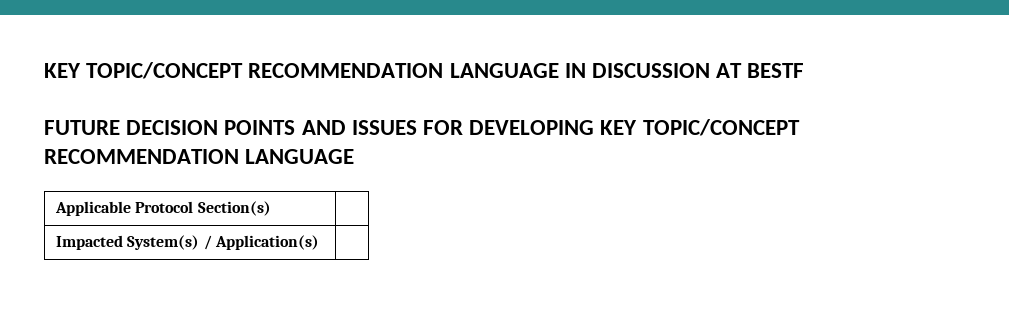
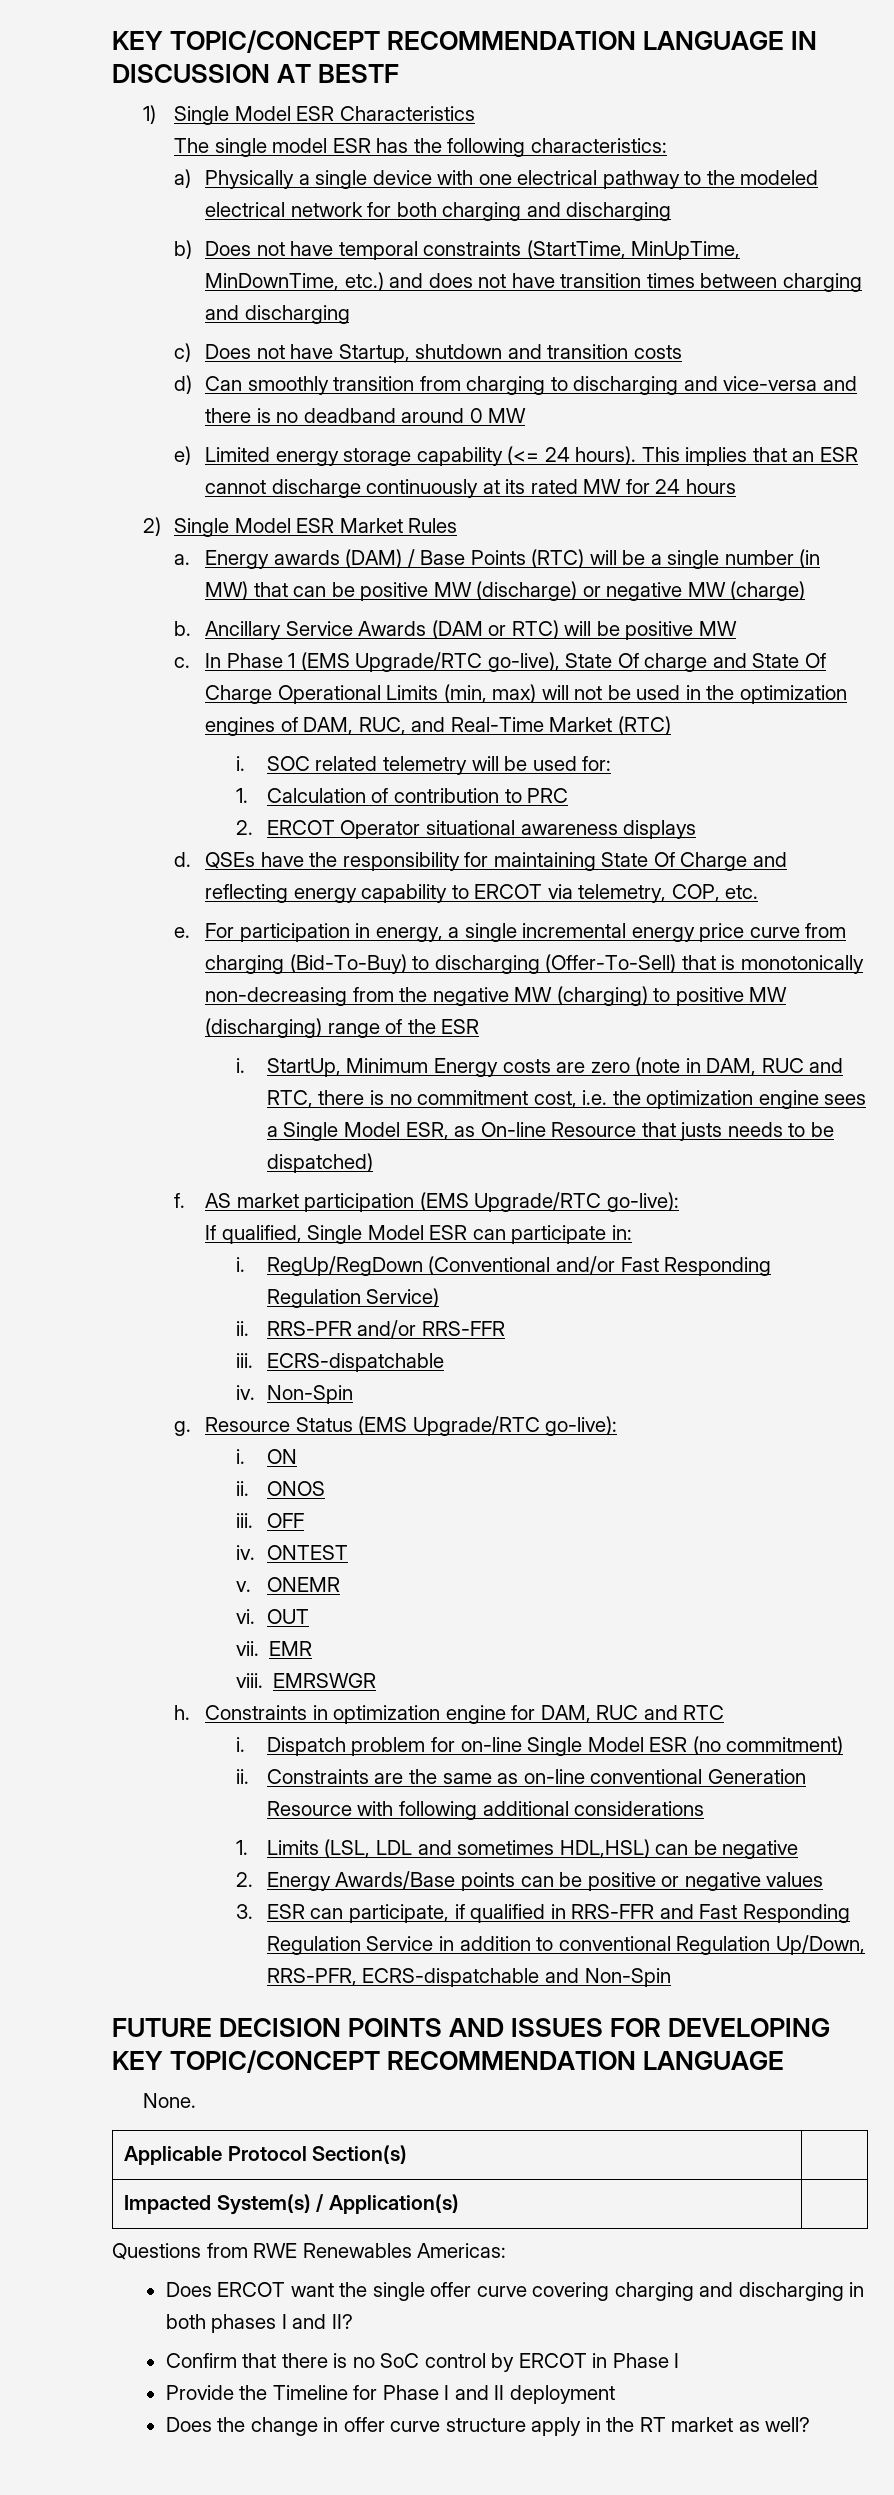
(805, 70) none -> [142,105,475,125] [173,138,667,157] [173,169,819,189] [204,202,672,221] [173,240,741,260] [204,272,862,292] [204,305,350,324] [173,343,682,363] [173,375,857,395] [204,408,527,423] [173,446,858,466] [204,479,736,498] [142,517,458,537] [173,549,821,569] [204,581,806,601] [173,620,737,640] [173,652,826,672] [204,684,847,704] [204,716,671,736] [235,756,612,775] [235,788,569,803] [235,820,697,839] [173,852,787,871] [204,884,759,903] [173,923,847,942] [204,954,864,974] [204,986,788,1006] [204,1018,480,1038] [235,1057,844,1077] [266,1090,867,1109] [266,1122,834,1141] [266,1153,373,1173] [173,1192,679,1212] [204,1225,632,1244] [235,1256,772,1276] [266,1288,440,1308] [235,1320,506,1338] [235,1353,444,1372] [235,1385,353,1404] [173,1416,618,1436] [235,1449,297,1464] [235,1481,325,1496] [235,1513,304,1528] [235,1545,348,1560] [235,1577,340,1592] [235,1609,309,1624] [235,1641,313,1656] [235,1673,377,1688] [173,1705,725,1724] [235,1736,844,1756] [235,1769,806,1784] [266,1801,705,1820] [235,1839,799,1859] [235,1871,824,1891] [235,1904,850,1923] [266,1935,865,1955] [266,1968,671,1987] // 1) Single Model ESR Characteristics // The single model ESR has the following characteristics: // a) Physically a single device with one electrical pathway to the modeled electrical network for both charging and discharging // b) Does not have temporal constraints (StartTime, MinUpTime, MinDownTime, etc.) and does not have transition times between charging and discharging // c) Does not have Startup, shutdown and transition costs // d) Can smoothly transition from charging to discharging and vice-versa and there is no deadband around 0 MW // e) Limited energy storage capability (<= 24 hours). This implies that an ESR cannot discharge continuously at its rated MW for 24 hours // 2) Single Model ESR Market Rules // a. Energy awards (DAM) / Base Points (RTC) will be a single number (in MW) that can be positive MW (discharge) or negative MW (charge) // b. Ancillary Service Awards (DAM or RTC) will be positive MW // c. In Phase 1 (EMS Upgrade/RTC go-live), State Of charge and State Of Charge Operational Limits (min, max) will not be used in the optimization engines of DAM, RUC, and Real-Time Market (RTC) // i. SOC related telemetry will be used for: // 1. Calculation of contribution to PRC // 2. ERCOT Operator situational awareness displays // d. QSEs have the responsibility for maintaining State Of Charge and reflecting energy capability to ERCOT via telemetry, COP, etc. // e. For participation in energy, a single incremental energy price curve from charging (Bid-To-Buy) to discharging (Offer-To-Sell) that is monotonically non-decreasing from the negative MW (charging) to positive MW (discharging) range of the ESR // i. StartUp, Minimum Energy costs are zero (note in DAM, RUC and RTC, there is no commitment cost, i.e. the optimization engine sees a Single Model ESR, as On-line Resource that justs needs to be dispatched) // f. AS market participation (EMS Upgrade/RTC go-live): // If qualified, Single Model ESR can participate in: // i. RegUp/RegDown (Conventional and/or Fast Responding Regulation Service) // ii. RRS-PFR and/or RRS-FFR // iii. ECRS-dispatchable // iv. Non-Spin // g. Resource Status (EMS Upgrade/RTC go-live): // i. ON // ii. ONOS // iii. OFF // iv. ONTEST // v. ONEMR // vi. OUT // vii. EMR // viii. EMRSWGR // h. Constraints in optimization engine for DAM, RUC and RTC // i. Dispatch problem for on-line Single Model ESR (no commitment) // ii. Constraints are the same as on-line conventional Generation Resource with following additional considerations // 1. Limits (LSL, LDL and sometimes HDL,HSL) can be negative // 2. Energy Awards/Base points can be positive or negative values // 3. ESR can participate, if qualified in RRS-FFR and Fast Responding Regulation Service in addition to conventional Regulation Up/Down, RRS-PFR, ECRS-dispatchable and Non-Spin
(355, 156) none -> [142,2093,196,2108] // None.
(319, 242) none -> [112,2243,507,2260] [165,2282,865,2301] [165,2314,353,2333] [165,2353,680,2372] [165,2385,615,2404] [165,2417,811,2436] // Questions from RWE Renewables Americas: // Does ERCOT want the single offer curve covering charging and discharging in both phases I and II? // Confirm that there is no SoC control by ERCOT in Phase I // Provide the Timeline for Phase I and II deployment // Does the change in offer curve structure apply in the RT market as well?

